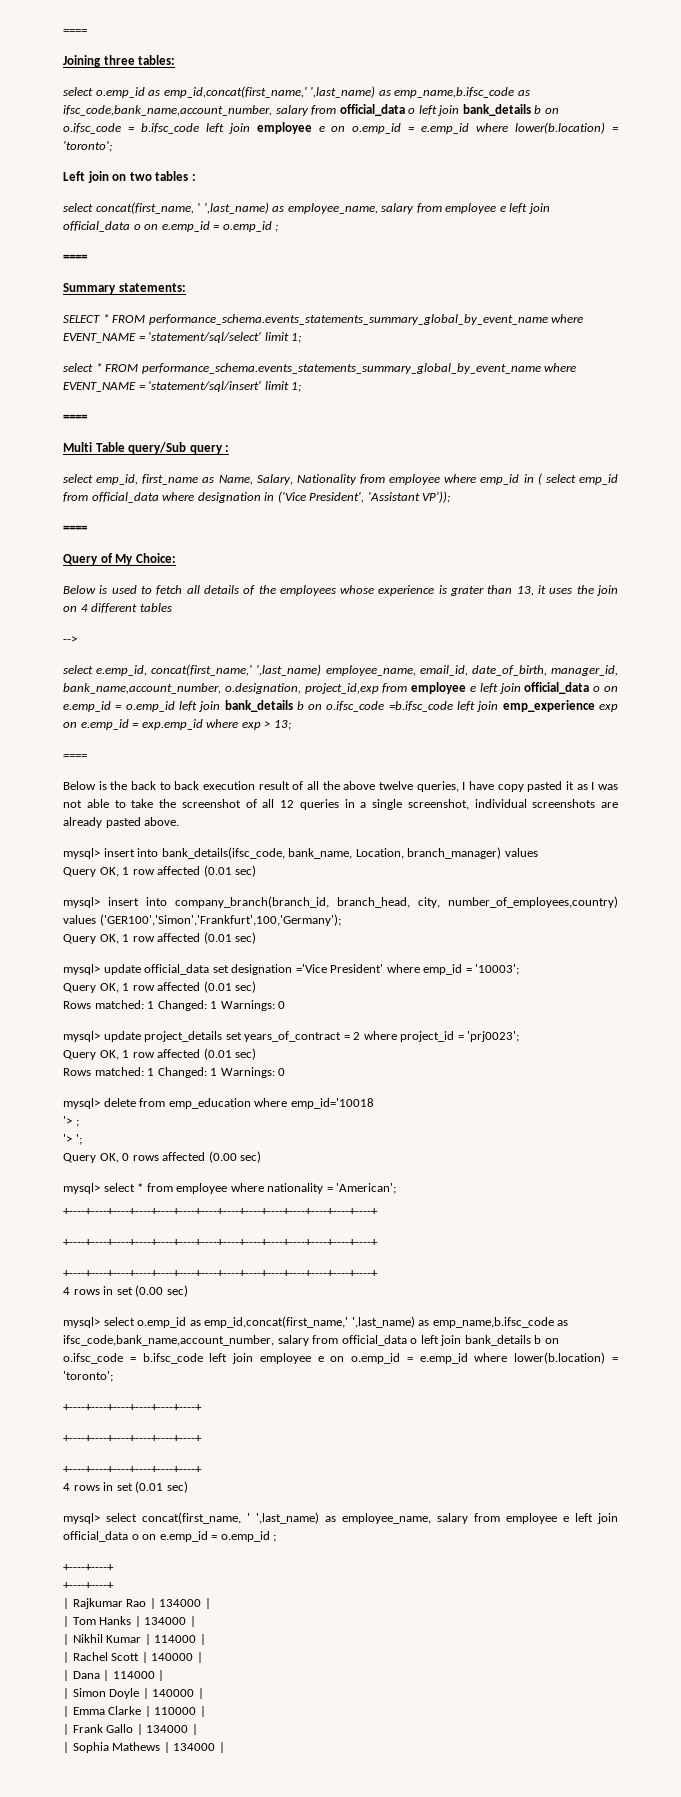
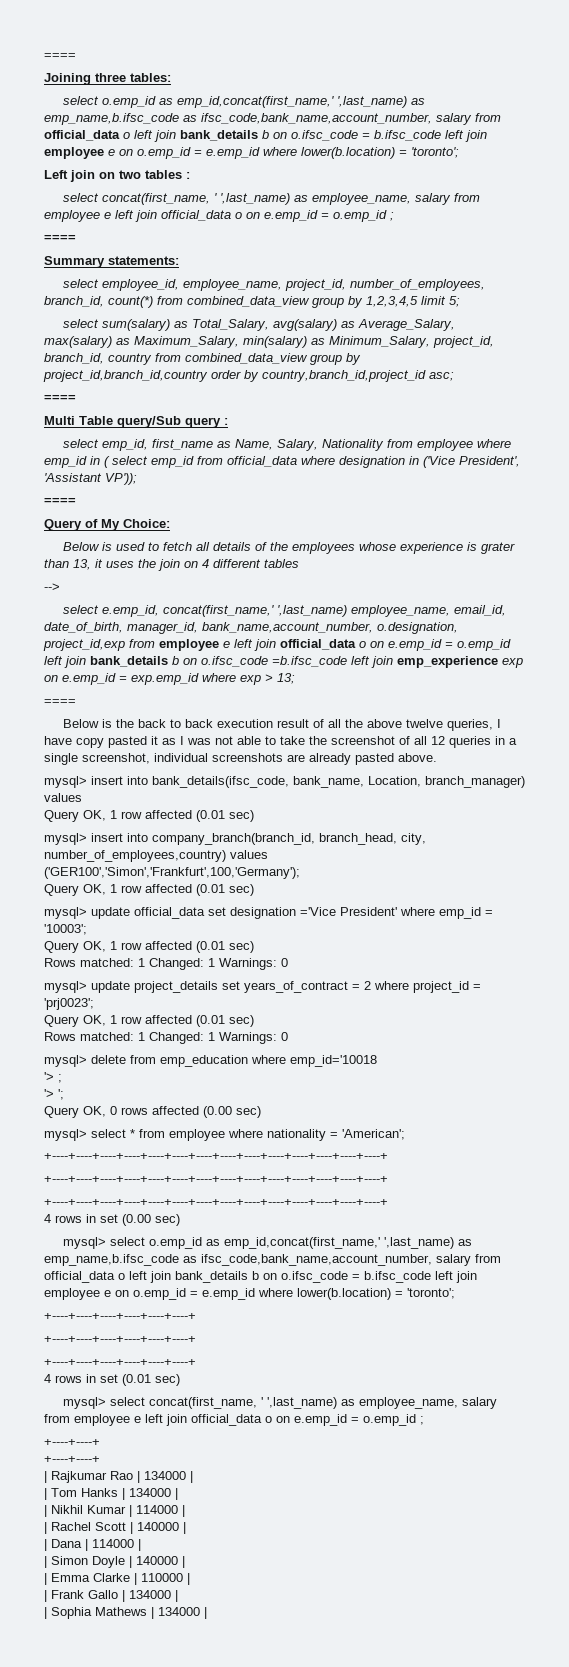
[63,314,584,325] [63,332,302,343] [63,363,577,374] [63,381,302,392] SELECT * FROM performance_schema.events_statements_summary_global_by_event_name where EVENT_NAME = 'statement/sql/select' limit 1; // select * FROM performance_schema.events_statements_summary_global_by_event_name where EVENT_NAME = 'statement/sql/insert' limit 1; -> [63,279,486,291] [44,296,460,308] [63,319,456,331] [44,336,494,348] [44,353,361,365] [43,370,454,382] select employee_id, employee_name, project_id, number_of_employees, branch_id, count(*) from combined_data_view group by 1,2,3,4,5 limit 5; // select sum(salary) as Total_Salary, avg(salary) as Average_Salary, max(salary) as Maximum_Salary, min(salary) as Minimum_Salary, project_id, branch_id, country from combined_data_view group by project_id,branch_id,country order by country,branch_id,project_id asc;

